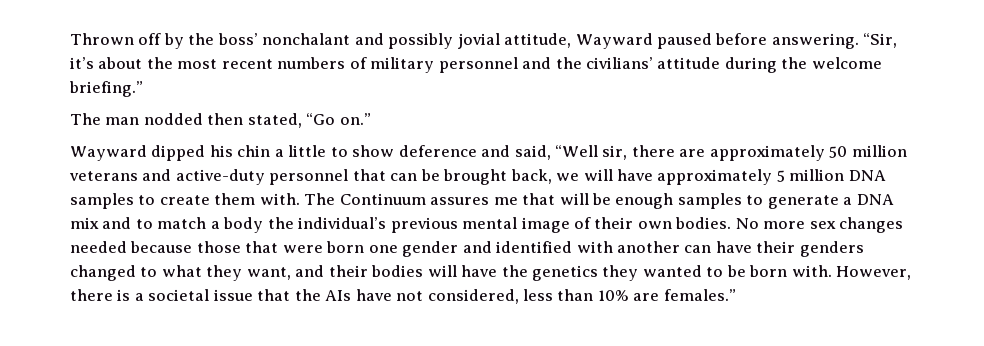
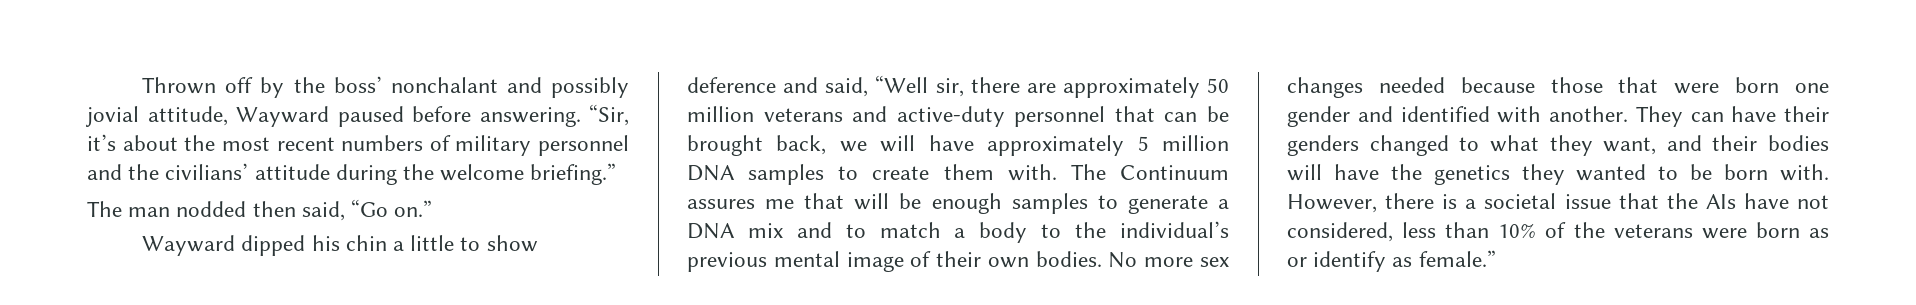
[247,113,302,128] stated, -> [301,201,345,221] said,
(264, 225) none -> [1041,224,1062,238] to
[617,241,681,253] another -> [1549,106,1683,127] another. They
[633,289,736,301] are females.” -> [1545,222,1829,239] [1287,250,1496,272] of the veterans were born as or identify as female.”

